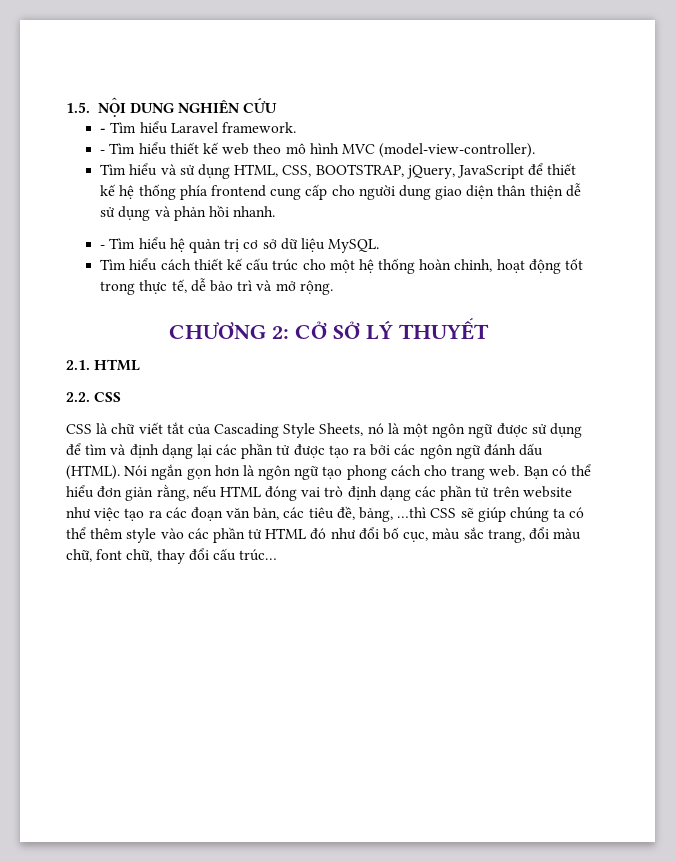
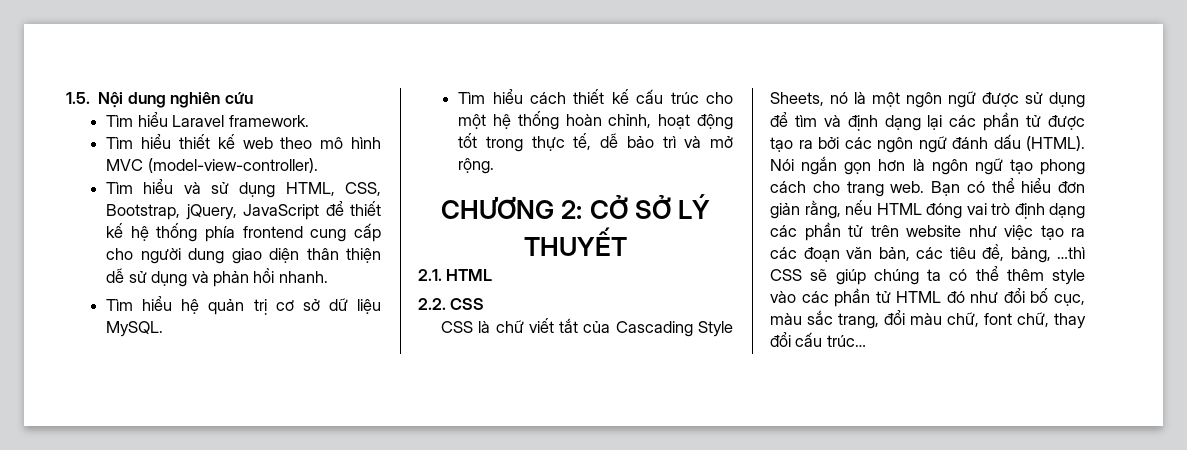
[97,97,278,117] [100,128,107,133] NỘI DUNG NGHIÊN CỨU // - -> [98,92,253,108] Nội dung nghiên cứu //
[100,150,106,154] - -> (309, 121) none
[315,164,404,177] BOOTSTRAP, -> [106,204,181,220] Bootstrap,
[100,245,106,249] - -> (328, 277) none

